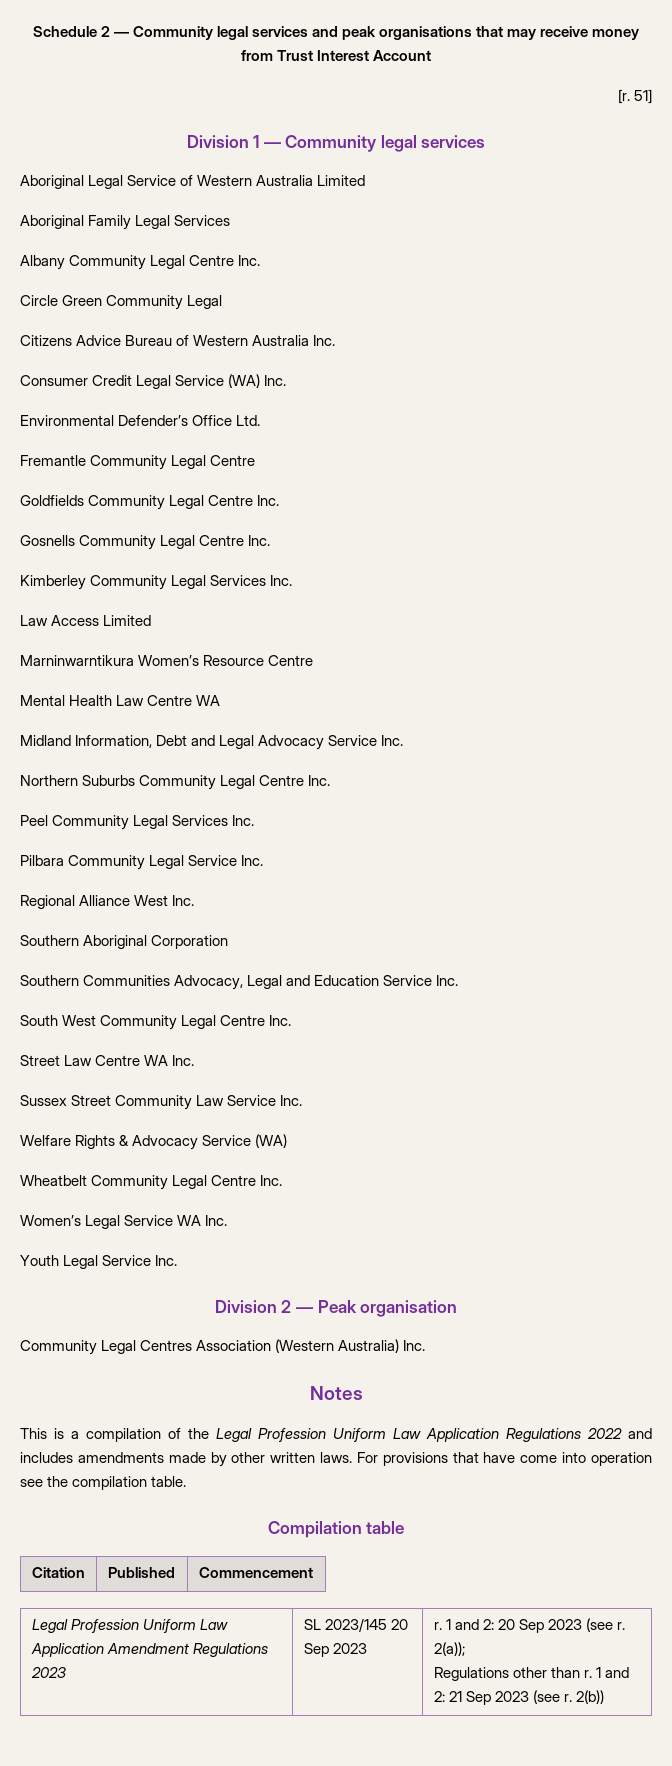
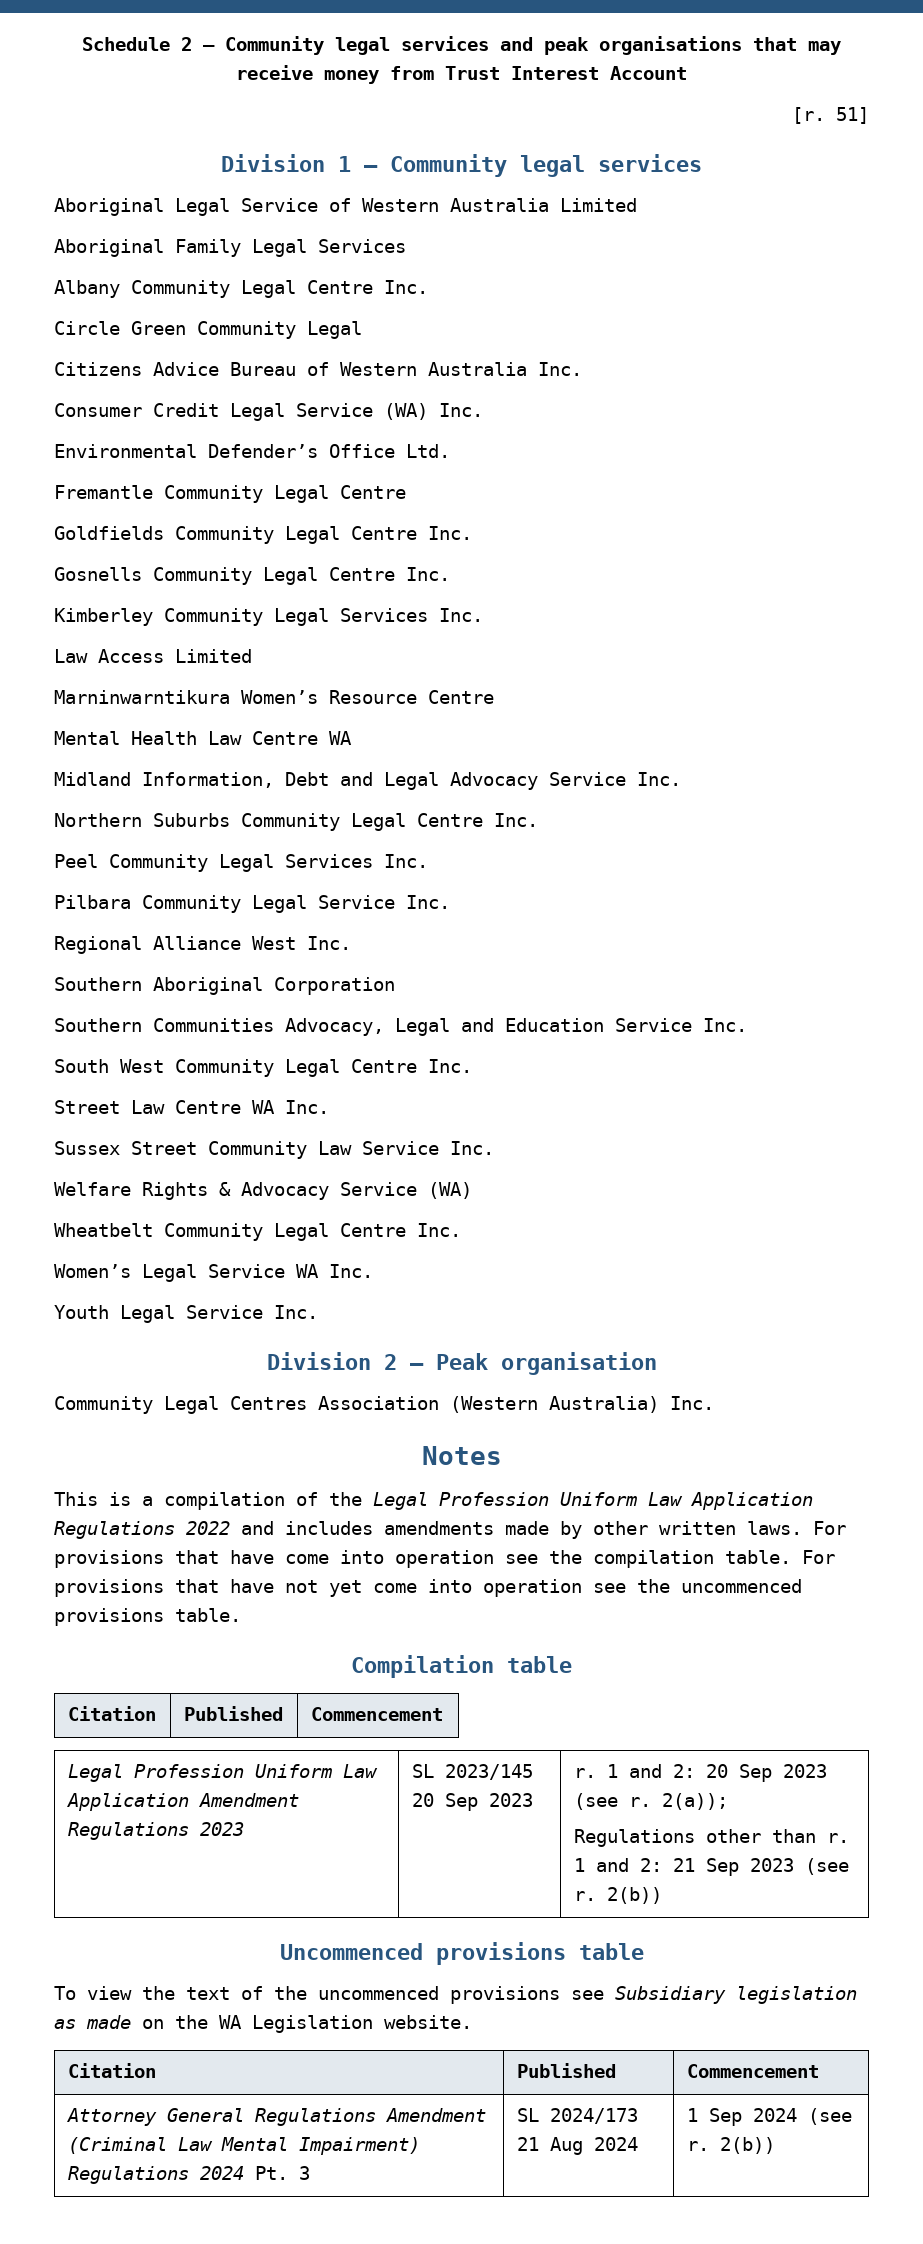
(187, 1481) none -> [802,1550,835,1564] [54,1579,802,1597] [54,1608,241,1626] For provisions that have not yet come into operation see the uncommenced provisions table.
(604, 1697) none -> [279,1942,644,1965] [54,1986,857,2004] [54,2015,472,2033] [67,2063,156,2078] [516,2063,616,2078] [686,2064,819,2078] [66,2108,486,2126] [67,2137,420,2155] [67,2166,310,2184] [516,2108,638,2124] [516,2137,638,2155] [686,2108,852,2126] [686,2137,775,2154] // Uncommenced provisions table // To view the text of the uncommenced provisions see Subsidiary legislation as made on the WA Legislation website. // Citation | Published | Commencement // Attorney General Regulations Amendment (Criminal Law Mental Impairment) Regulations 2024 Pt. 3 | SL 2024/173 21 Aug 2024 | 1 Sep 2024 (see r. 2(b))

